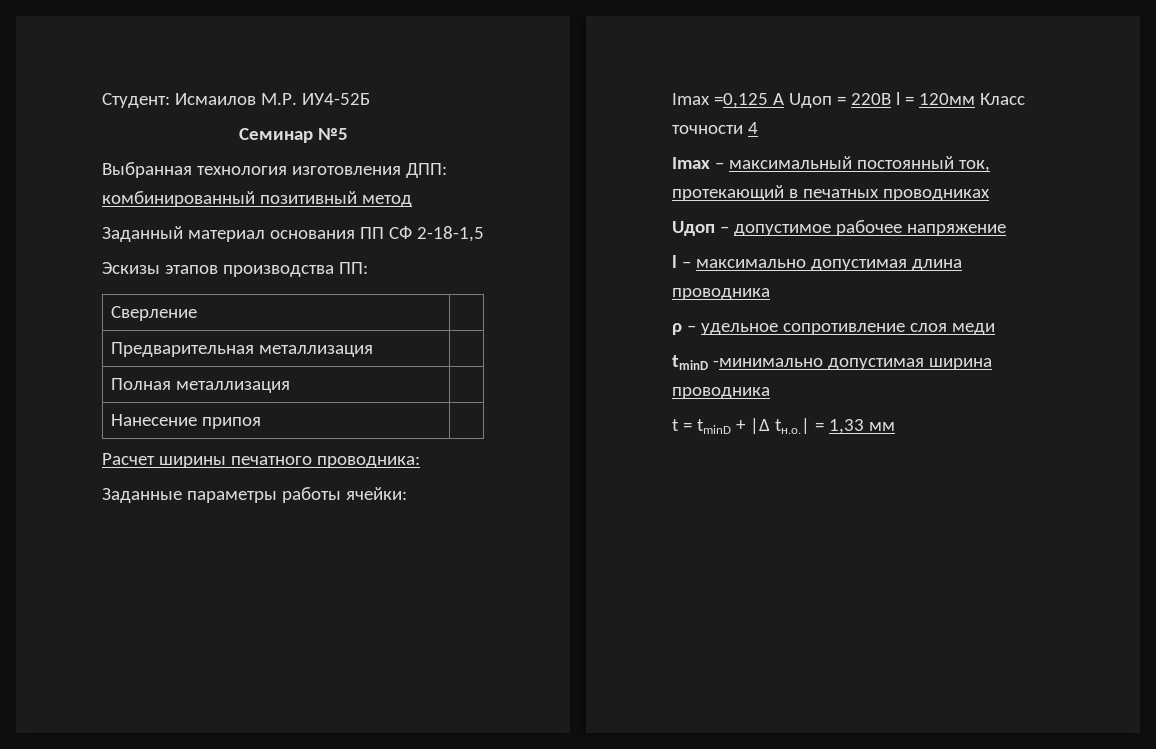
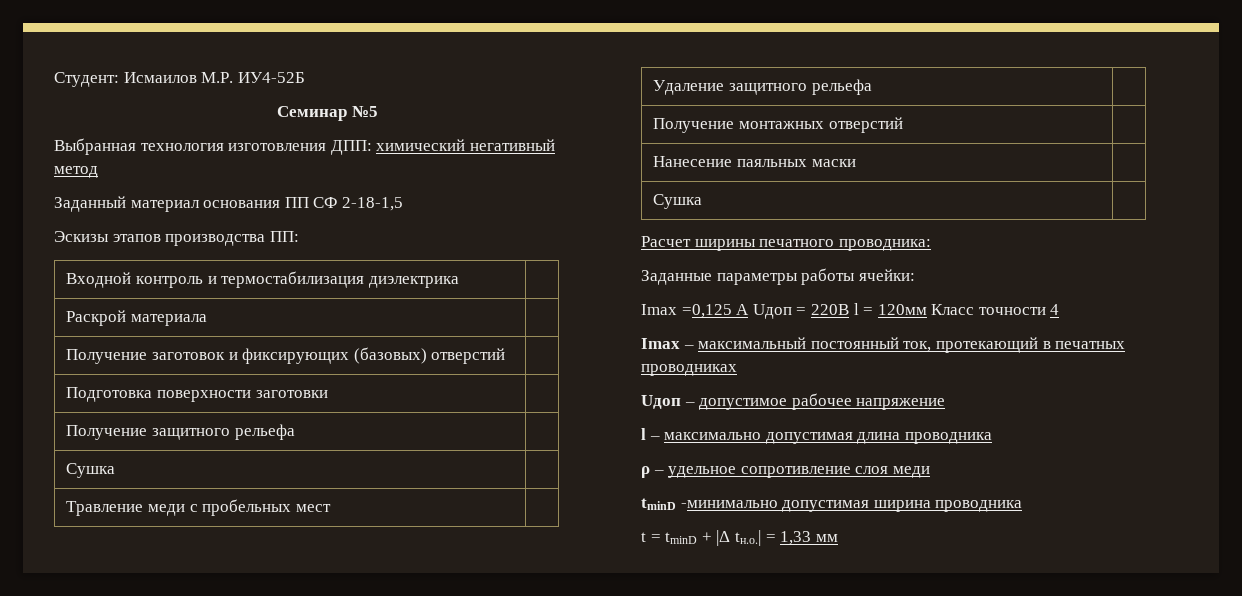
[102,191,357,207] комбинированный позитивный -> [376,139,555,151] химический негативный
[111,306,198,321] [111,342,374,357] [111,378,291,393] [111,414,262,429] Сверление | // Предварительная металлизация | // Полная металлизация | // Нанесение припоя -> [66,271,459,288] [66,310,207,326] [66,347,506,364] [66,387,328,402] [66,424,295,440] [66,463,116,478] [66,499,331,516] [653,79,872,95] [653,117,903,133] [653,156,856,167] [653,194,703,209] Входной контроль и термостабилизация диэлектрика | // Раскрой материала | // Получение заготовок и фиксирующих (базовых) отверстий | // Подготовка поверхности заготовки | // Получение защитного рельефа | // Сушка | // Травление меди с пробельных мест | // Удаление защитного рельефа | // Получение монтажных отверстий | // Нанесение паяльных маски | // Сушка

